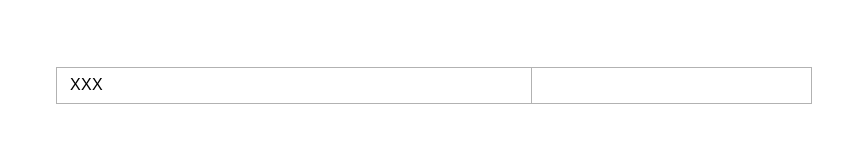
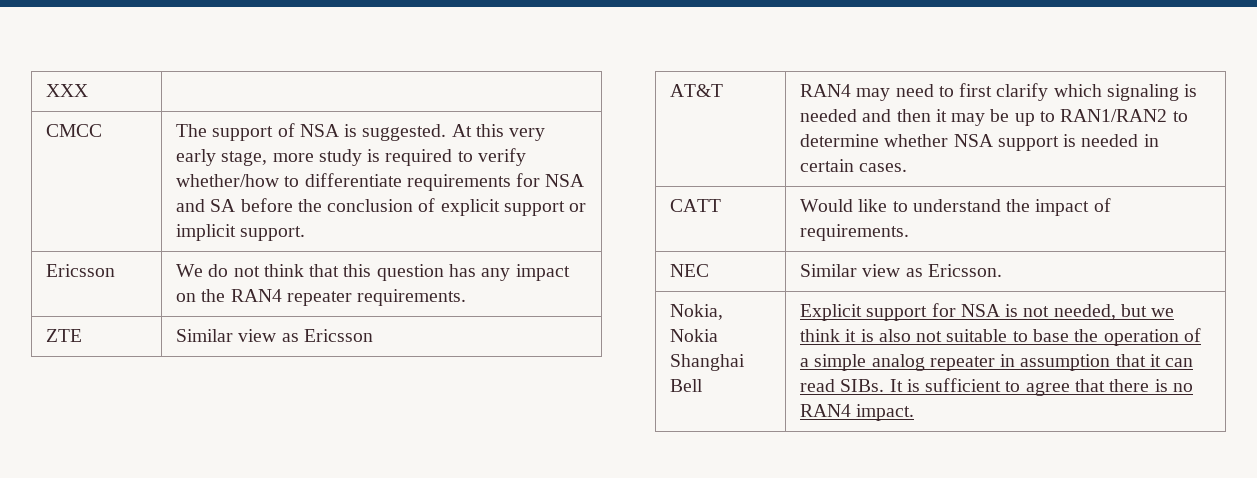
(103, 84) none -> [46,124,103,137] [176,123,546,141] [176,148,527,166] [176,173,585,191] [176,198,587,216] [176,224,306,241] [46,264,116,277] [176,264,570,281] [176,289,467,306] [46,329,83,342] [176,329,373,342] [670,84,724,97] [800,83,1198,101] [800,109,1188,126] [800,134,1159,151] [800,159,908,172] [670,199,722,212] [800,198,1111,216] [800,224,910,241] [670,264,710,277] [800,264,1002,277] [670,304,724,320] [670,329,719,342] [670,354,746,371] [670,379,704,392] [800,303,1175,321] [800,328,1201,346] [800,354,1194,371] [800,378,1193,396] [800,404,915,421] // CMCC | The support of NSA is suggested. At this very early stage, more study is required to verify whether/how to differentiate requirements for NSA and SA before the conclusion of explicit support or implicit support. // Ericsson | We do not think that this question has any impact on the RAN4 repeater requirements. // ZTE | Similar view as Ericsson // AT&T | RAN4 may need to first clarify which signaling is needed and then it may be up to RAN1/RAN2 to determine whether NSA support is needed in certain cases. // CATT | Would like to understand the impact of requirements. // NEC | Similar view as Ericsson. // Nokia, Nokia Shanghai Bell | Explicit support for NSA is not needed, but we think it is also not suitable to base the operation of a simple analog repeater in assumption that it can read SIBs. It is sufficient to agree that there is no RAN4 impact.

